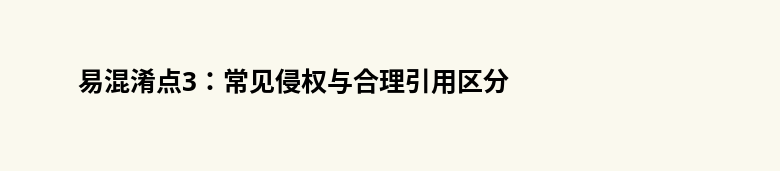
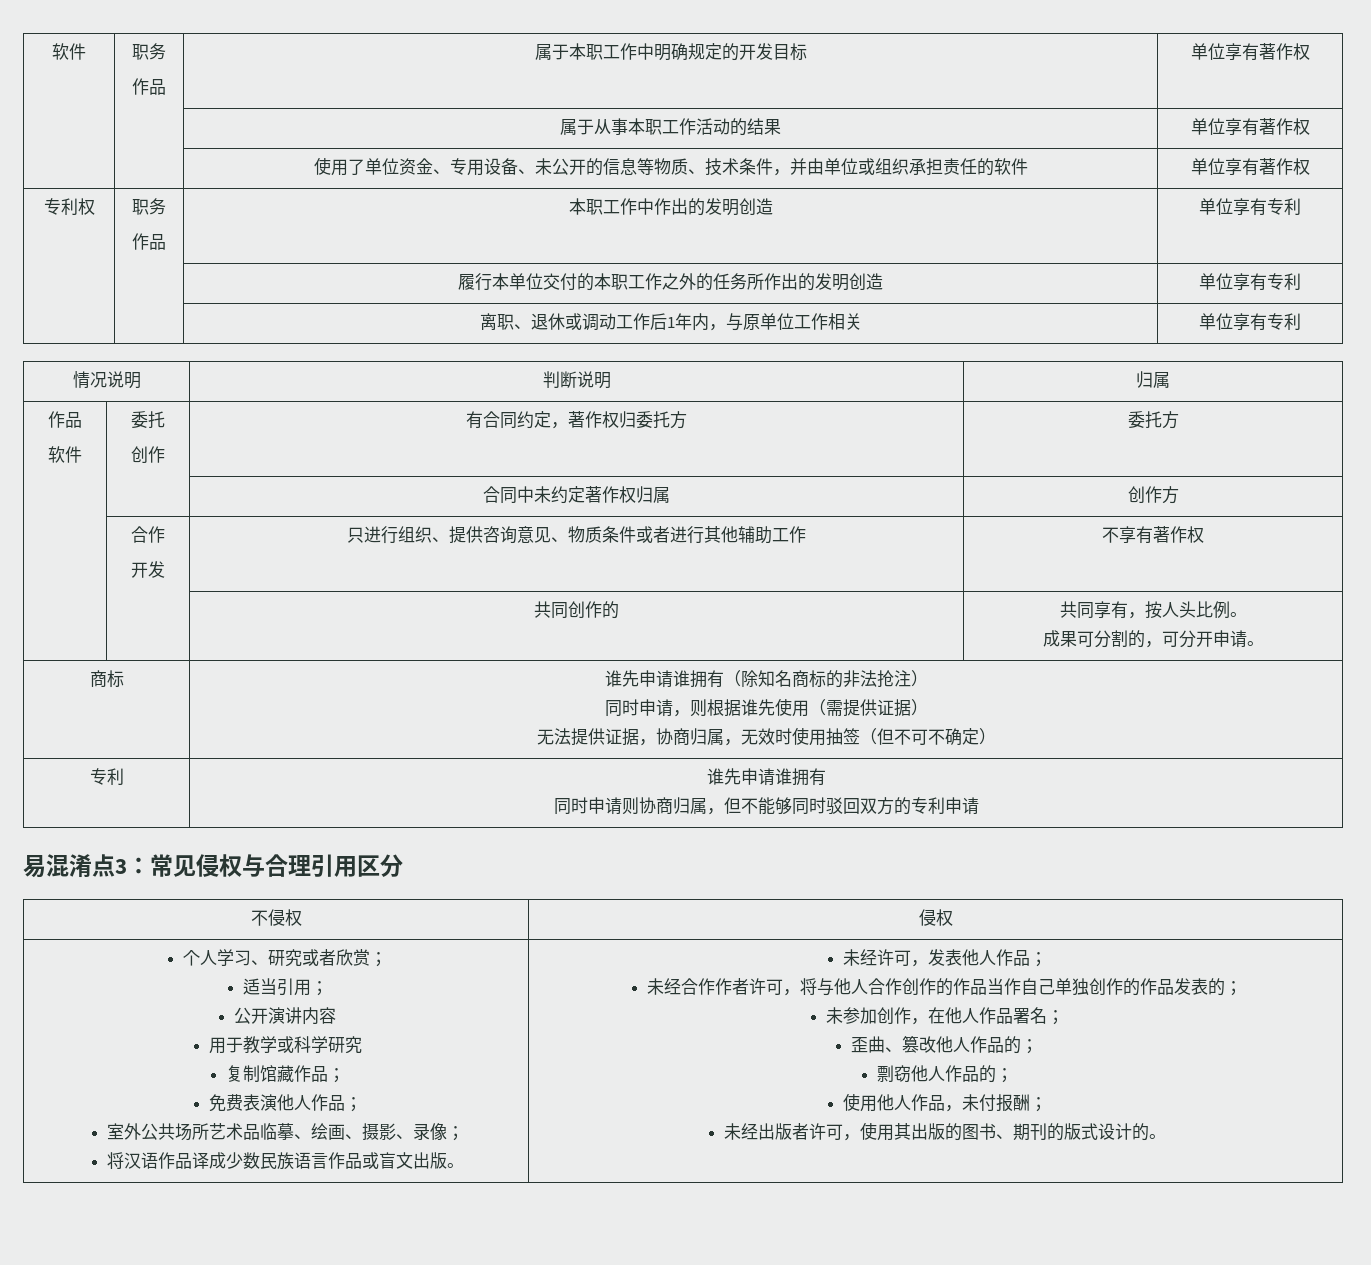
(78, 81) none -> [52,43,86,60] [132,43,166,60] [132,78,166,95] [534,43,807,61] [1190,43,1310,61] [560,118,781,136] [1190,118,1310,136] [313,157,1028,176] [1190,158,1310,176] [43,198,95,215] [132,198,166,215] [132,233,166,250] [568,198,773,216] [1199,198,1301,216] [458,273,883,291] [1199,273,1301,291] [479,313,862,331] [1199,313,1301,331] [72,371,141,389] [542,371,611,389] [1136,371,1170,388] [48,411,82,428] [48,446,82,463] [131,411,165,428] [131,446,165,464] [466,411,687,429] [1127,411,1179,429] [483,486,670,504] [1127,486,1179,504] [131,526,165,543] [131,561,165,578] [347,526,806,544] [1102,526,1204,544] [534,601,619,619] [1059,601,1247,619] [1042,630,1264,648] [89,670,124,688] [604,670,928,688] [604,698,928,717] [536,727,996,746] [89,768,124,785] [706,768,826,786] [553,797,979,815] 软件 | 职务 // 作品 | 属于本职工作中明确规定的开发目标 | 单位享有著作权 // | | 属于从事本职工作活动的结果 | 单位享有著作权 // | | 使用了单位资金、专用设备、未公开的信息等物质、技术条件，并由单位或组织承担责任的软件 | 单位享有著作权 // 专利权 | 职务 // 作品 | 本职工作中作出的发明创造 | 单位享有专利 // | | 履行本单位交付的本职工作之外的任务所作出的发明创造 | 单位享有专利 // | | 离职、退休或调动工作后1年内，与原单位工作相关 | 单位享有专利 // 情况说明 | 判断说明 | 归属 // 作品 // 软件 | 委托 // 创作 | 有合同约定，著作权归委托方 | 委托方 // | | 合同中未约定著作权归属 | 创作方 // | 合作 // 开发 | 只进行组织、提供咨询意见、物质条件或者进行其他辅助工作 | 不享有著作权 // | | 共同创作的 | 共同享有，按人头比例。 // 成果可分割的，可分开申请。 // 商标 | 谁先申请谁拥有（除知名商标的非法抢注） // 同时申请，则根据谁先使用（需提供证据） // 无法提供证据，协商归属，无效时使用抽签（但不可不确定） // 专利 | 谁先申请谁拥有 // 同时申请则协商归属，但不能够同时驳回双方的专利申请 //
(509, 81) none -> [250,909,302,926] [918,909,953,926] [183,949,388,967] [242,978,328,996] [234,1007,337,1025] [208,1036,362,1054] [225,1065,345,1083] [208,1094,362,1112] [106,1123,464,1141] [106,1152,464,1170] [842,949,1047,967] [647,978,1243,996] [825,1007,1064,1025] [851,1036,1039,1054] [876,1065,1013,1083] [842,1093,1047,1112] [723,1122,1166,1141] // 不侵权 | 侵权 // 个人学习、研究或者欣赏； // 适当引用； // 公开演讲内容 // 用于教学或科学研究 // 复制馆藏作品； // 免费表演他人作品； // 室外公共场所艺术品临摹、绘画、摄影、录像； // 将汉语作品译成少数民族语言作品或盲文出版。 | 未经许可，发表他人作品； // 未经合作作者许可，将与他人合作创作的作品当作自己单独创作的作品发表的； // 未参加创作，在他人作品署名； // 歪曲、篡改他人作品的； // 剽窃他人作品的； // 使用他人作品，未付报酬； // 未经出版者许可，使用其出版的图书、期刊的版式设计的。

